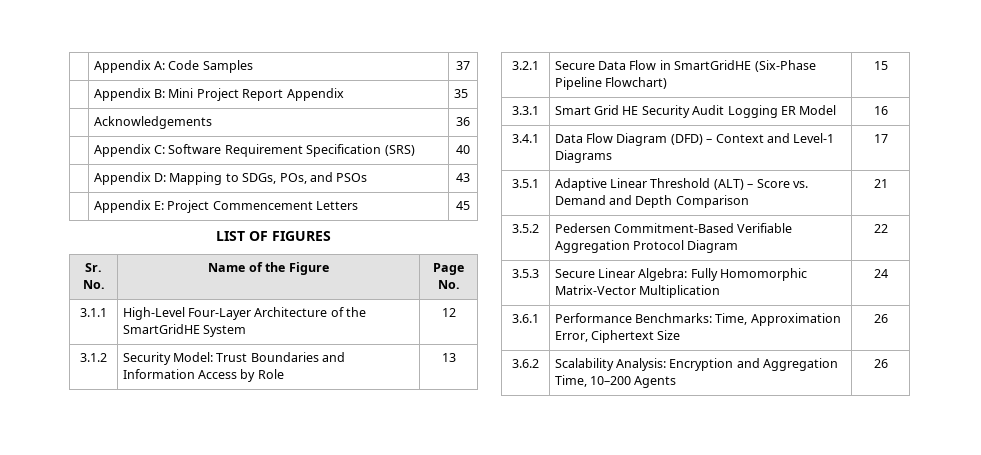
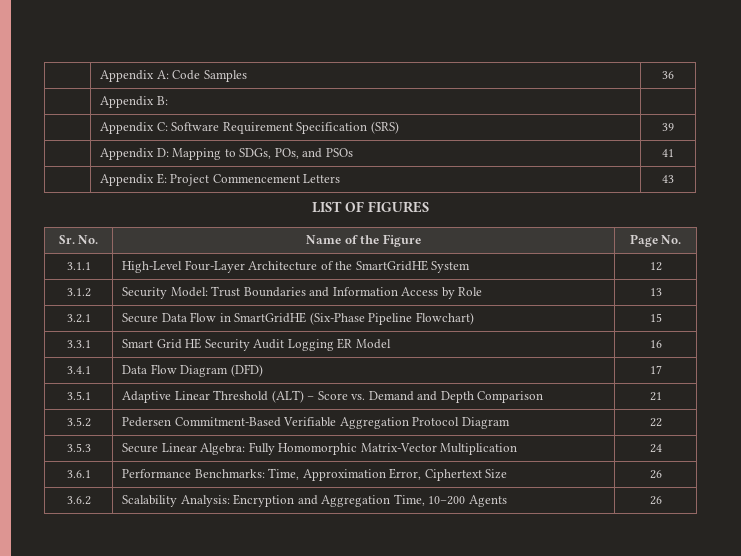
[456,61,470,70] 37 -> [662,71,674,79] 36
[168,88,344,101] [453,89,468,98] [93,116,212,129] [456,117,470,126] Mini Project Report Appendix | 35 // | Acknowledgements | 36 -> (168, 100) |
[456,145,470,154] 40 -> [662,123,674,131] 39
[456,173,470,182] 43 -> [662,149,674,157] 41
[456,201,470,210] 45 -> [662,175,674,183] 43
[706,133,835,143] [554,150,612,163] – Context and Level-1 Diagrams -> (263, 370) none

